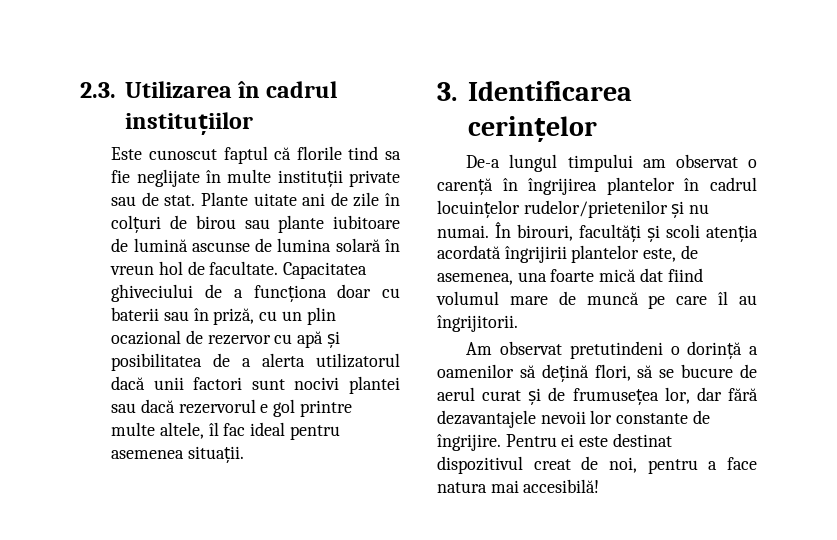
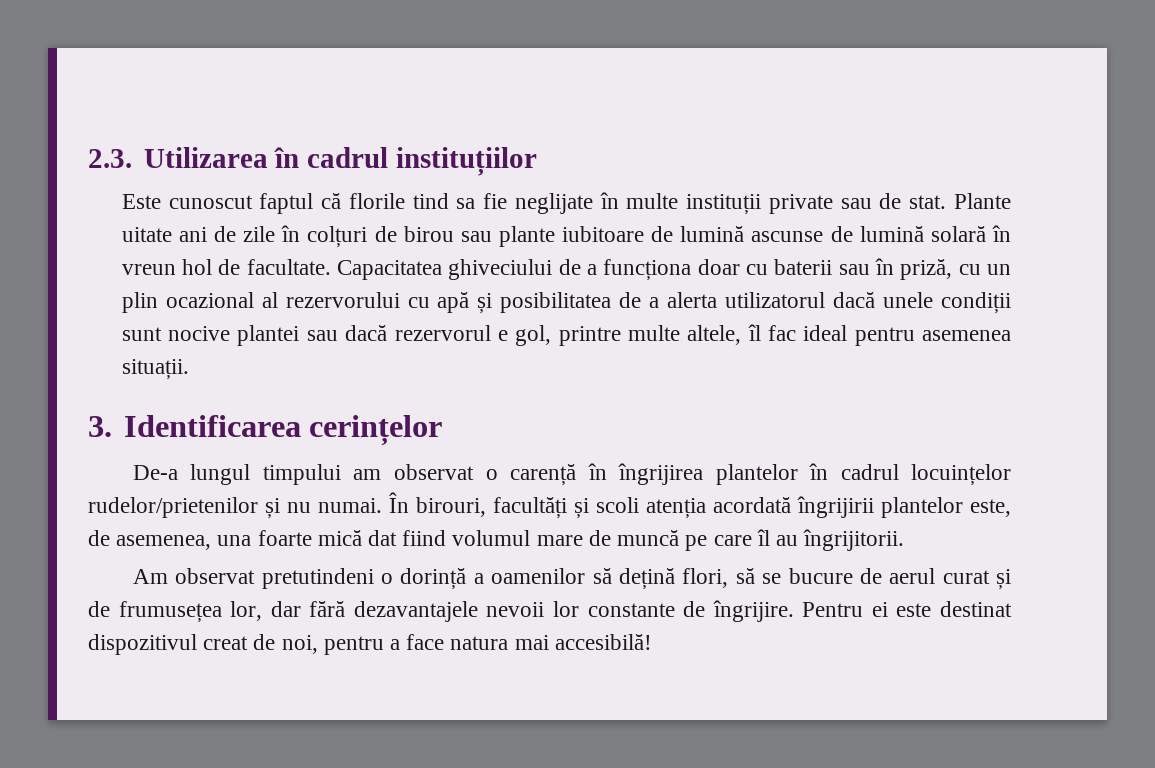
[277,238,332,252] lumina -> [859,226,924,242] lumină
[185,330,271,345] de rezervor -> [261,292,400,308] al rezervorului
[153,377,340,390] unii factori sunt nocivi -> [883,292,1011,314] [121,326,231,341] unele condiții sunt nocive
[273,399,296,417] gol -> [515,325,552,346] gol,

